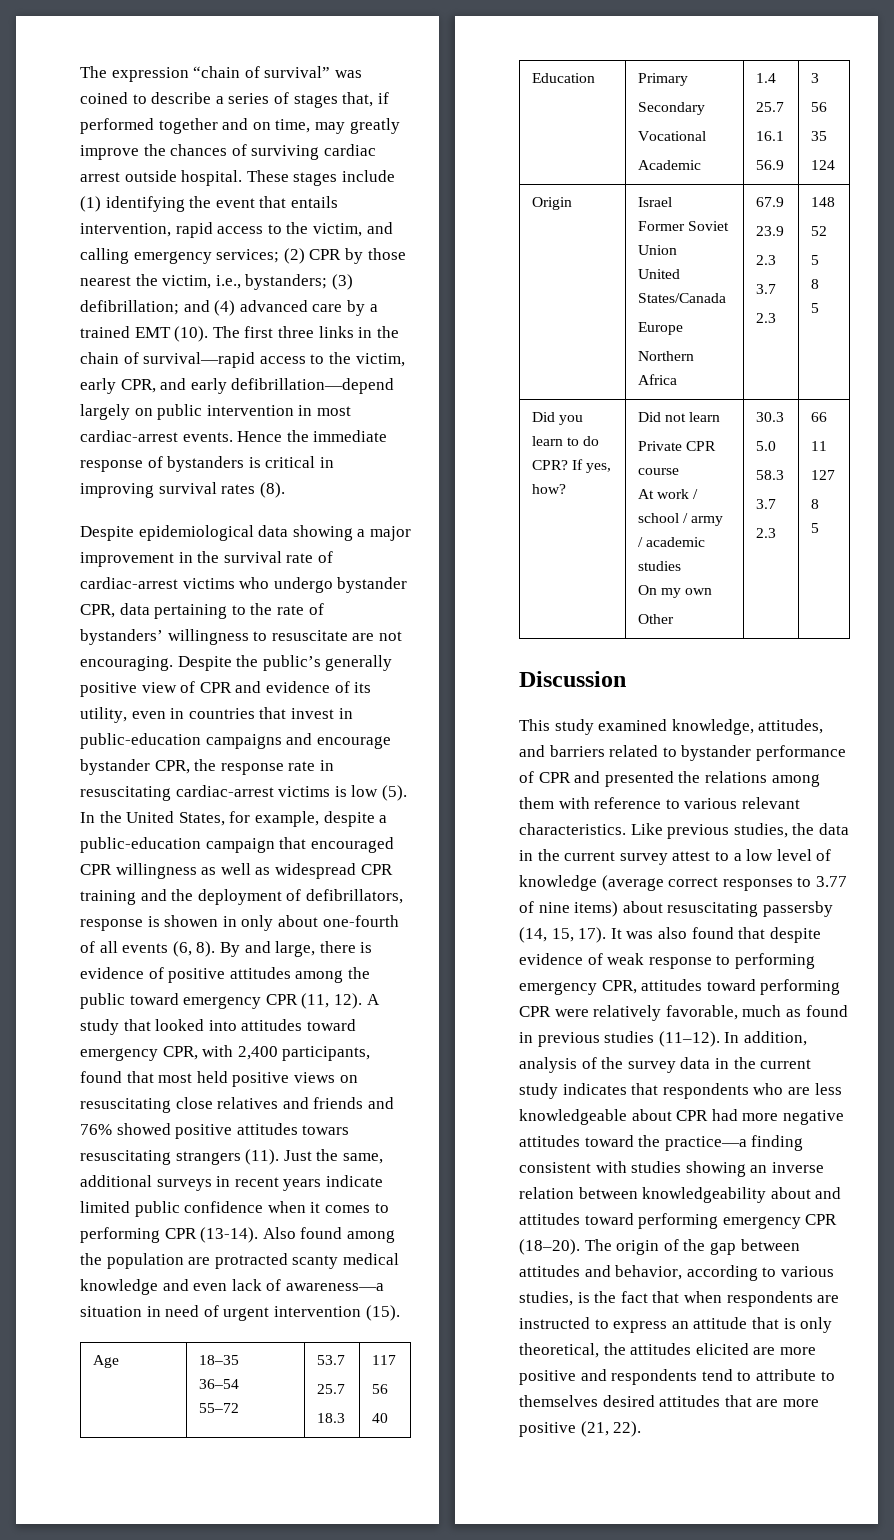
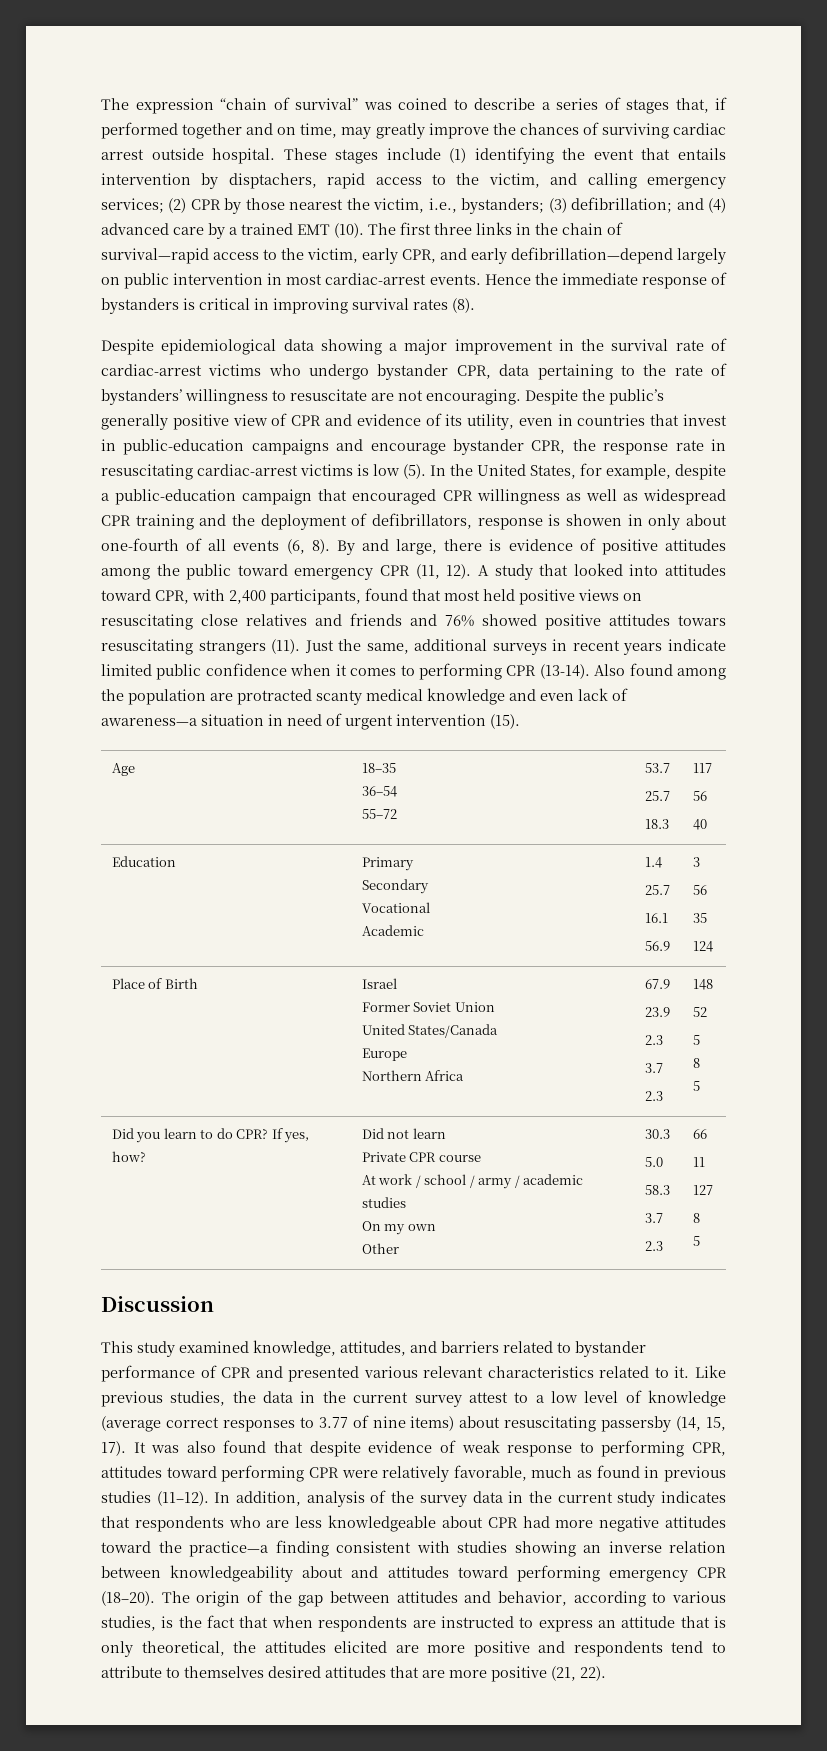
[80,223,171,237] intervention, -> [101,173,317,189] intervention by disptachers,
[80,1048,158,1061] emergency -> (151, 595) none
[531,197,572,210] Origin -> [111,978,198,989] Place of Birth
[678,771,820,787] [519,797,800,809] [519,823,626,835] the relations among them with reference to various relevant characteristics. -> [363,1366,690,1378] various relevant characteristics related to it.
[519,982,597,995] emergency -> (685, 1448) none

